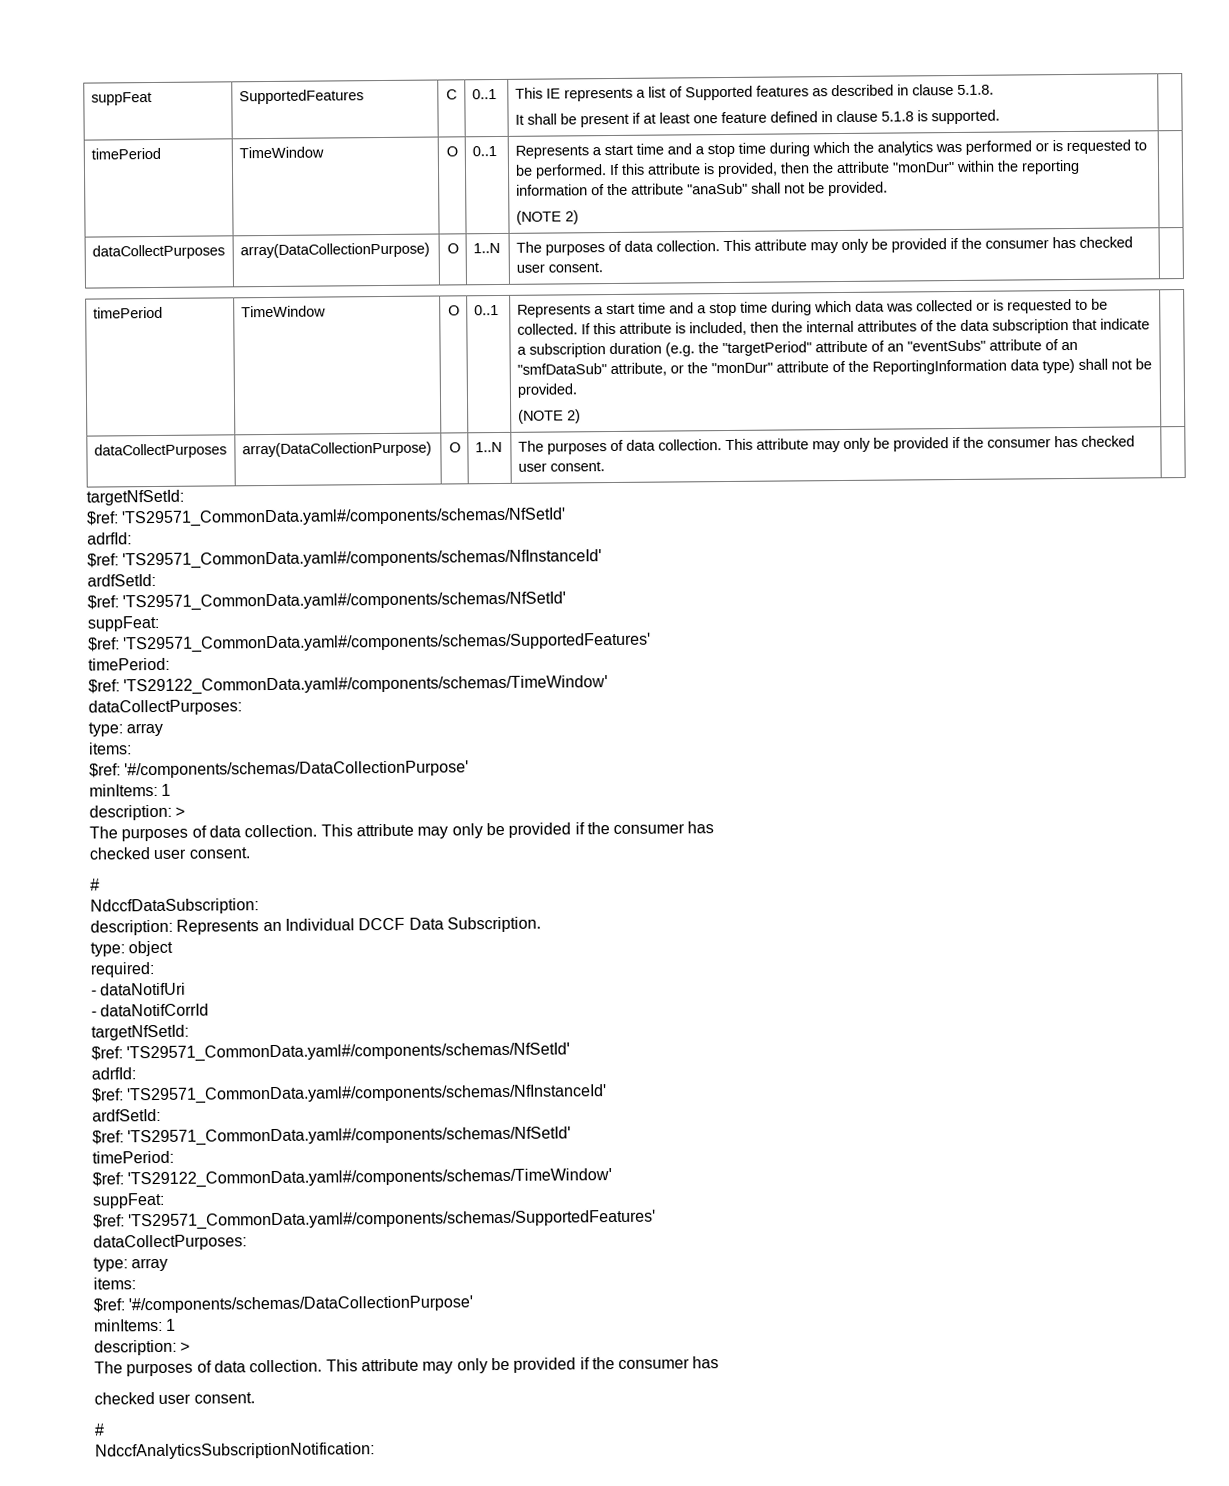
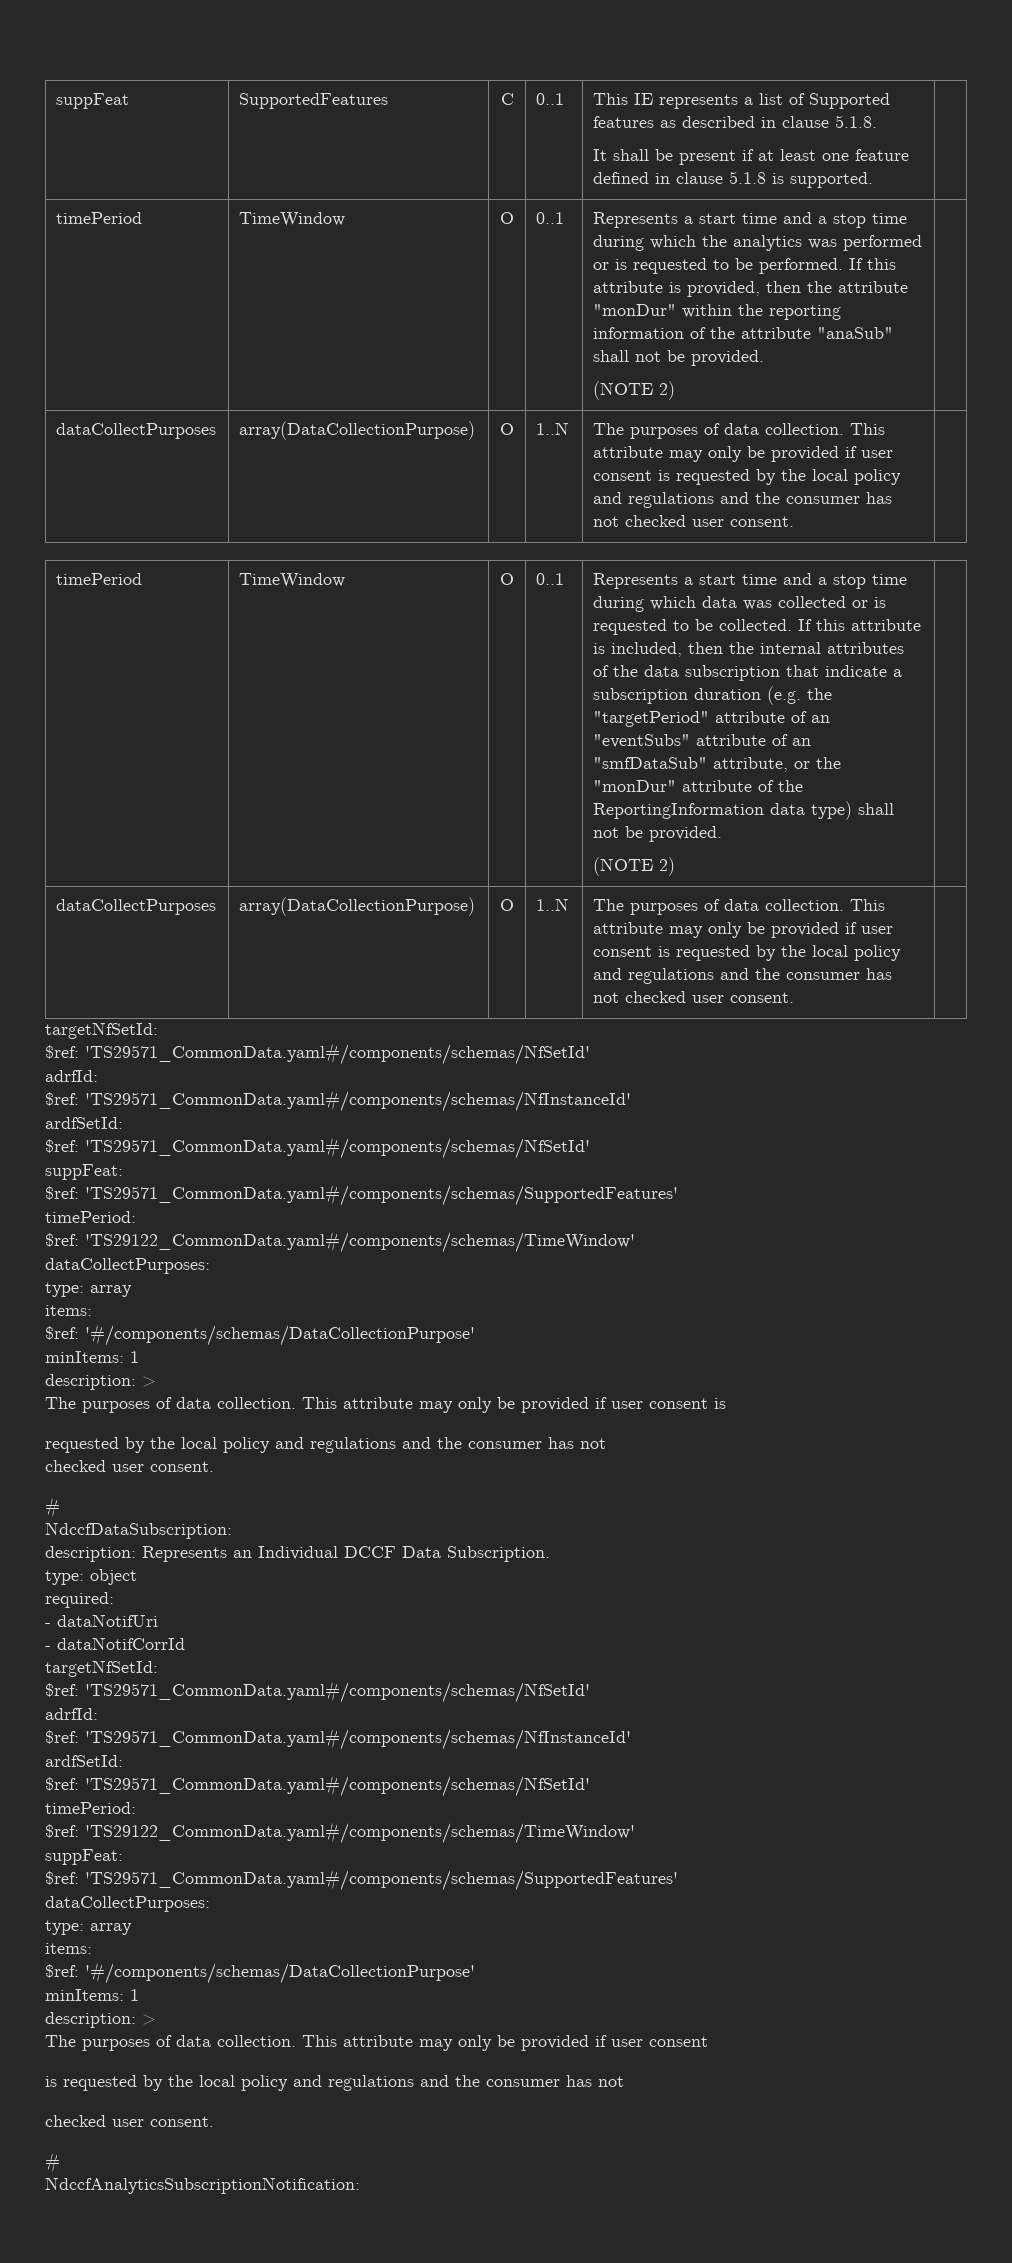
[960,236,1076,249] the consumer has -> [861,450,894,458] [593,469,902,485] [593,492,893,508] [593,516,620,527] user consent is requested by the local policy and regulations and the consumer has not
[962,435,1078,448] the consumer has -> [861,926,894,934] [593,945,902,961] [593,968,893,984] [593,992,620,1003] user consent is requested by the local policy and regulations and the consumer has not
[586,821,715,835] the consumer has -> [611,1398,726,1409] [45,1437,606,1453] user consent is // requested by the local policy and regulations and the consumer has not
[591,1356,720,1370] the consumer has -> [611,2036,708,2047] [45,2075,624,2091] user consent // is requested by the local policy and regulations and the consumer has not

